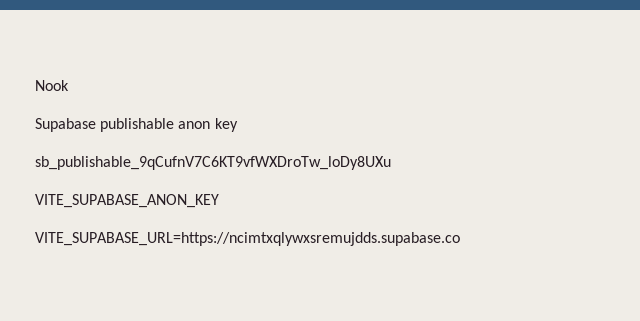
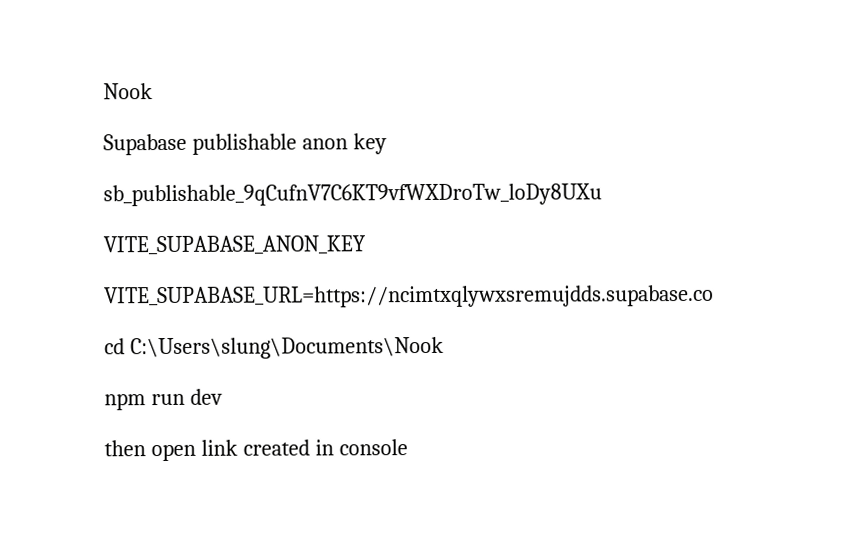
(460, 239) none -> [104,336,444,360] [104,388,223,411] [104,439,408,462] // cd C:\Users\slung\Documents\Nook // npm run dev // then open link created in console

